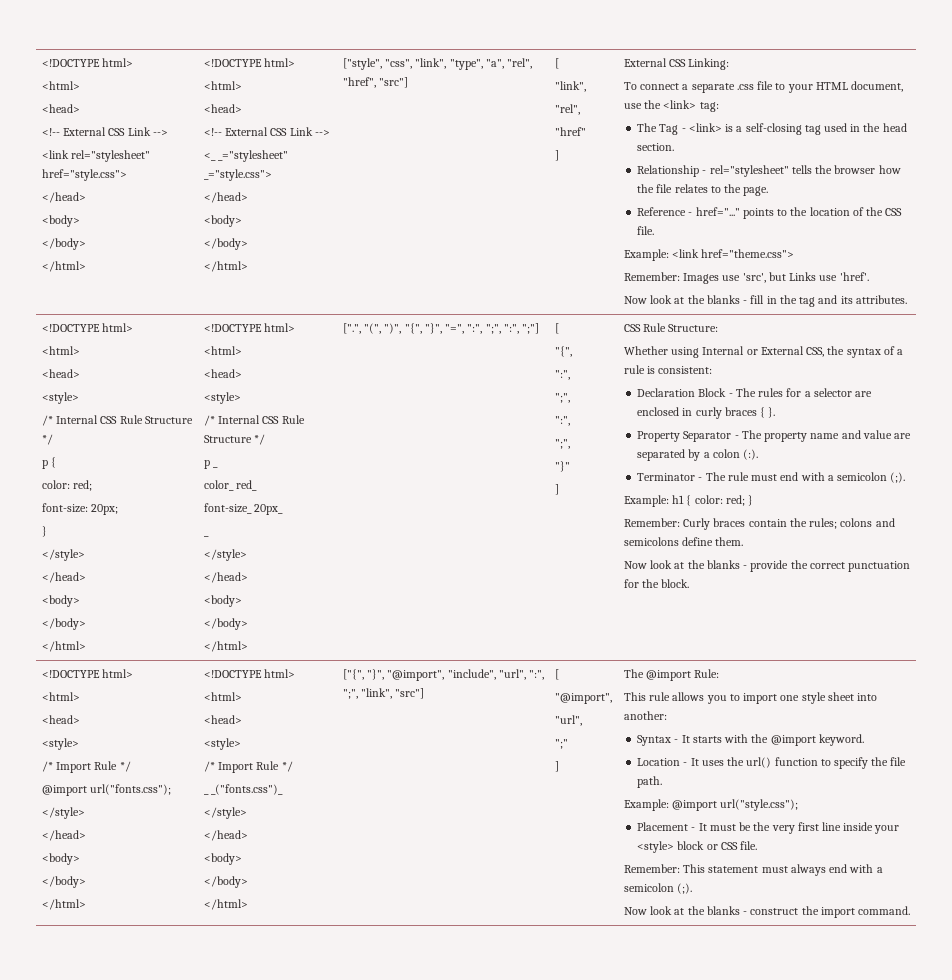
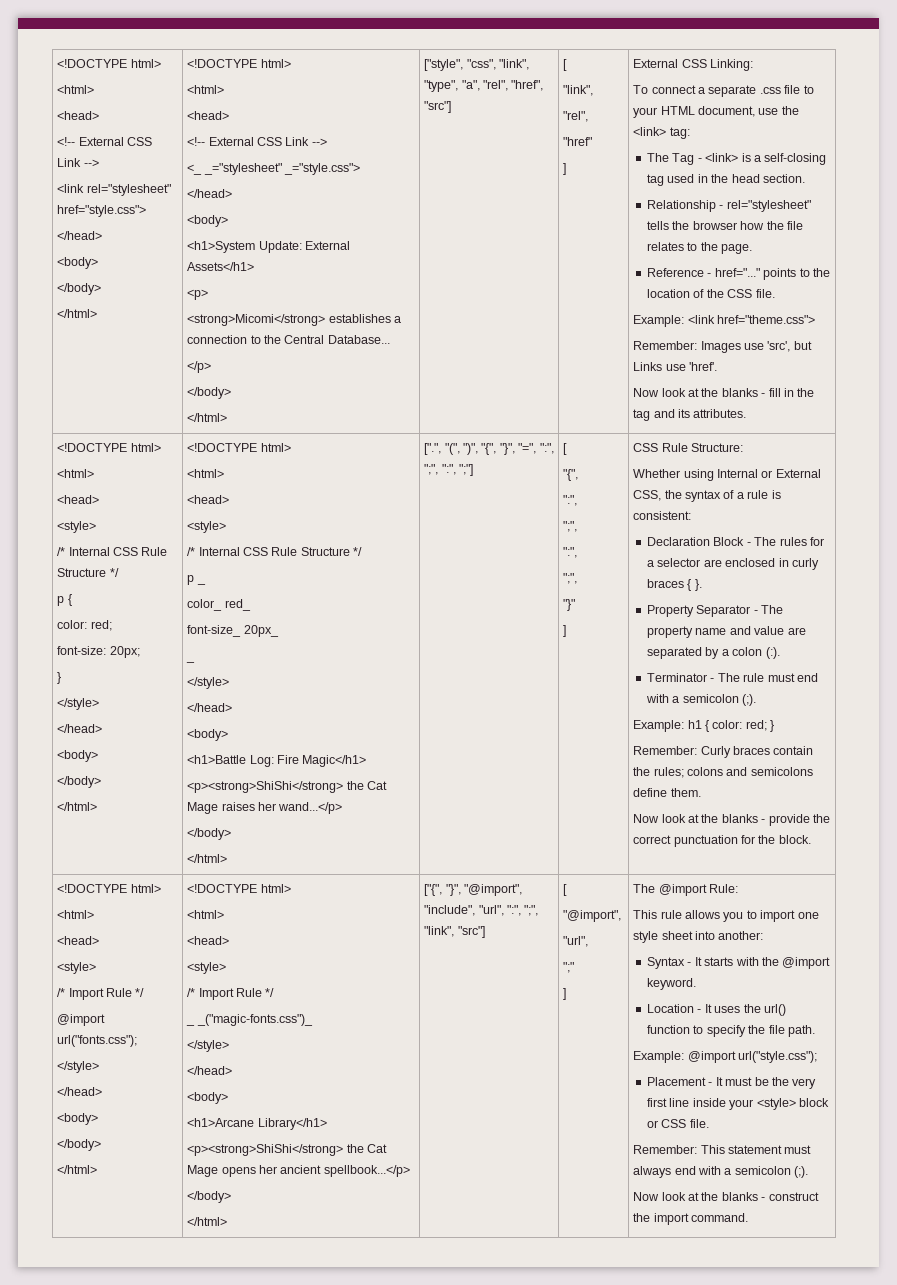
(242, 221) none -> [187,241,351,253] [187,262,255,271] [187,289,209,300] [187,314,402,326] [187,335,390,344] [187,361,212,373] // <h1>System Update: External Assets</h1> // <p> // <strong>Micomi</strong> establishes a connection to the Central Database... // </p>
(242, 601) none -> [187,755,367,767] [187,781,388,793] [187,802,343,814] // <h1>Battle Log: Fire Magic</h1> // <p><strong>ShiShi</strong> the Cat Mage raises her wand...</p>
[211,784,284,795] [203,807,247,819] [203,830,248,841] [203,853,242,865] _("fonts.css")_ // </style> // </head> // <body> -> [196,1014,313,1026] [187,1040,230,1052] [187,1066,233,1075] [187,1092,229,1104] [187,1118,327,1130] [187,1144,388,1156] [187,1165,410,1177] _("magic-fonts.css")_ // </style> // </head> // <body> // <h1>Arcane Library</h1> // <p><strong>ShiShi</strong> the Cat Mage opens her ancient spellbook...</p>

